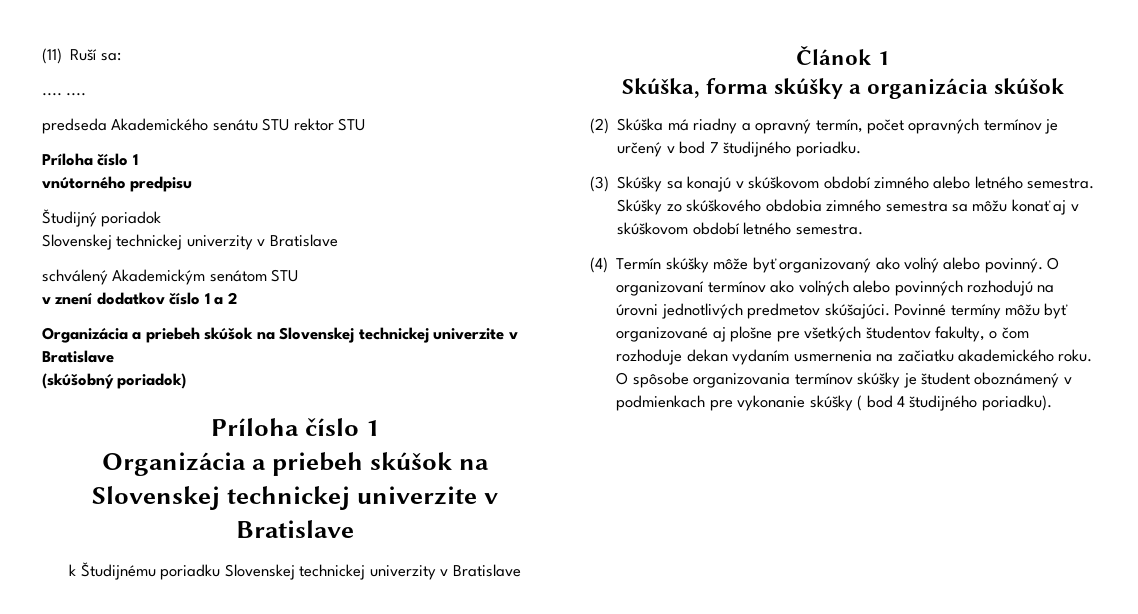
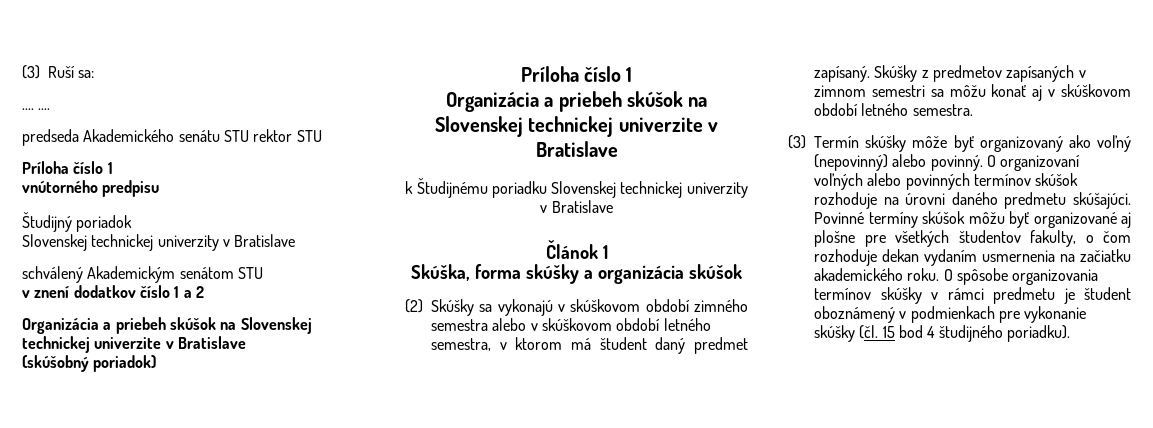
[42,48,62,64] (11) -> [22,65,40,79] (3)
[617,118,1059,134] [617,141,861,157] [590,176,609,192] Skúška má riadny a opravný termín, počet opravných termínov je určený v bod 7 študijného poriadku. // (3) -> (423, 306) none
[687,176,732,192] konajú -> [497,299,553,316] vykonajú
[933,176,1095,189] [617,199,948,215] alebo letného semestra. Skúšky zo skúškového obdobia zimného semestra -> [431,318,711,331] [431,337,748,354] [814,65,1086,82] [814,85,925,97] semestra alebo v skúškovom období letného semestra, v ktorom má študent daný predmet zapísaný. Skúšky z predmetov zapísaných v zimnom semestri
[590,257,608,273] (4) -> [788,135,806,149] (3)
(939, 265) none -> [814,154,888,171] (nepovinný)
[707,280,795,293] termínov ako -> (1081, 163) none
[966,280,1055,296] [616,303,821,319] rozhodujú na úrovni jednotlivých predmetov -> [973,173,1079,186] [814,192,1067,209] termínov skúšok rozhoduje na úrovni daného predmetu
(1001, 311) none -> [922,211,965,224] skúšok
(901, 380) none -> [931,287,1055,304] v rámci predmetu
[857,395,863,411] ( -> [859,325,895,339] (čl. 15

